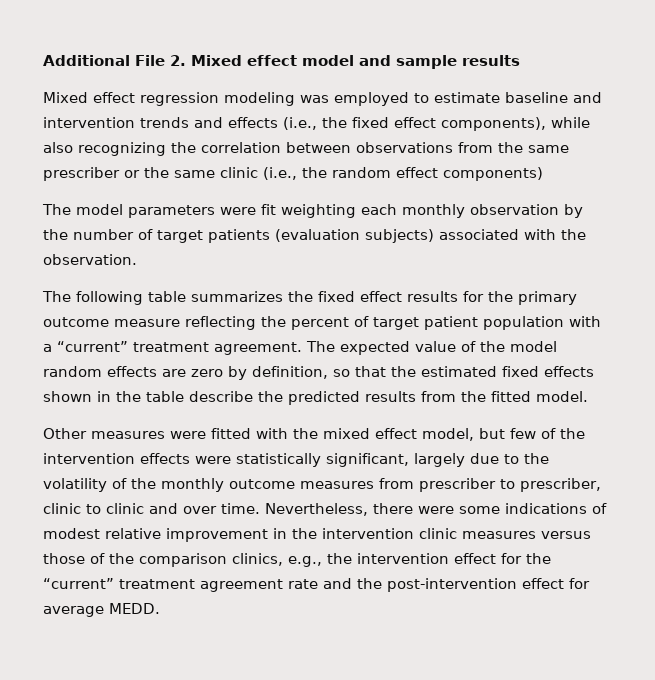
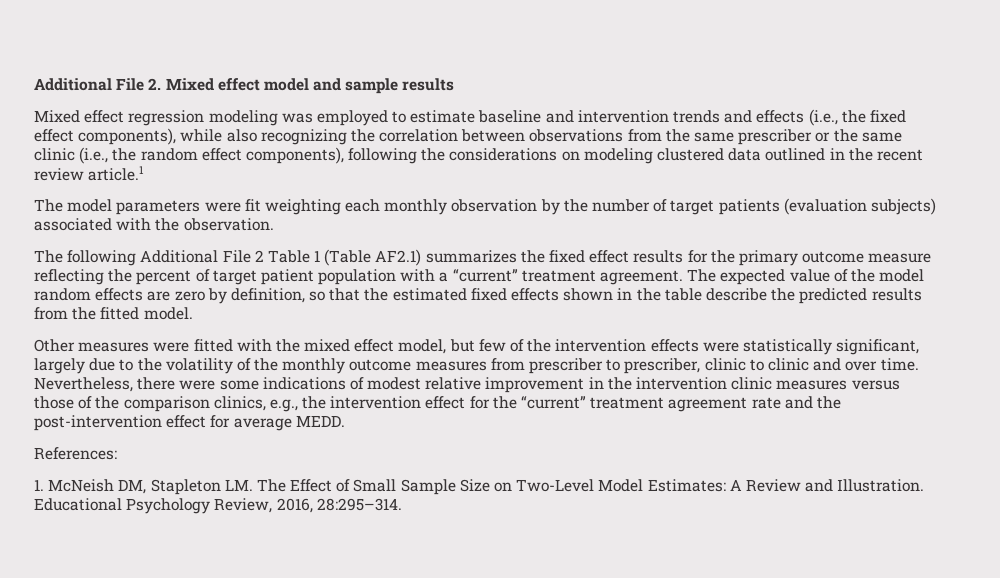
[443,167,543,181] components) -> [245,147,923,164] [34,166,145,181] components), following the considerations on modeling clustered data outlined in the recent review article.1
[148,291,186,302] table -> [140,249,422,266] Additional File 2 Table 1 (Table AF2.1)
(160, 608) none -> [34,447,117,460] [34,479,925,495] [34,498,402,514] // References: // 1. McNeish DM, Stapleton LM. The Effect of Small Sample Size on Two-Level Model Estimates: A Review and Illustration. Educational Psychology Review, 2016, 28:295–314.

